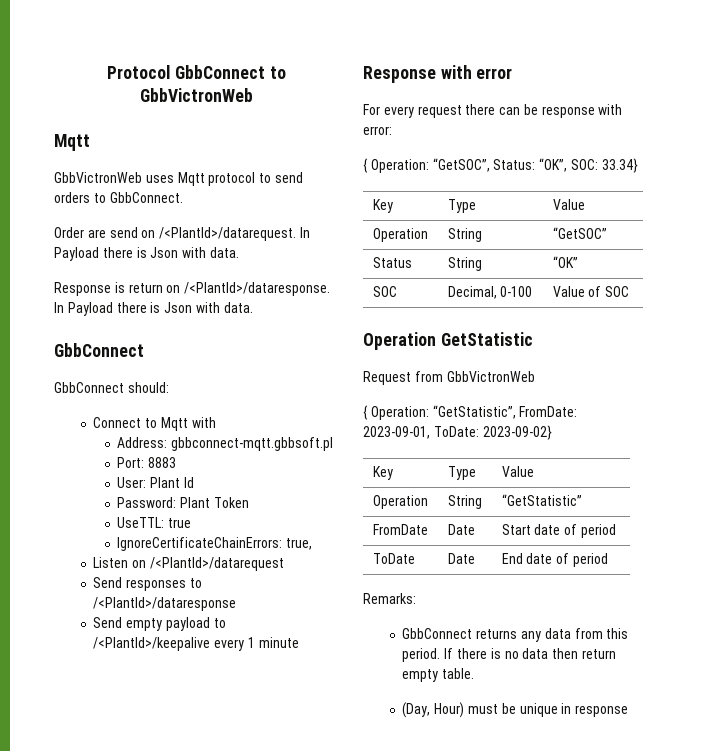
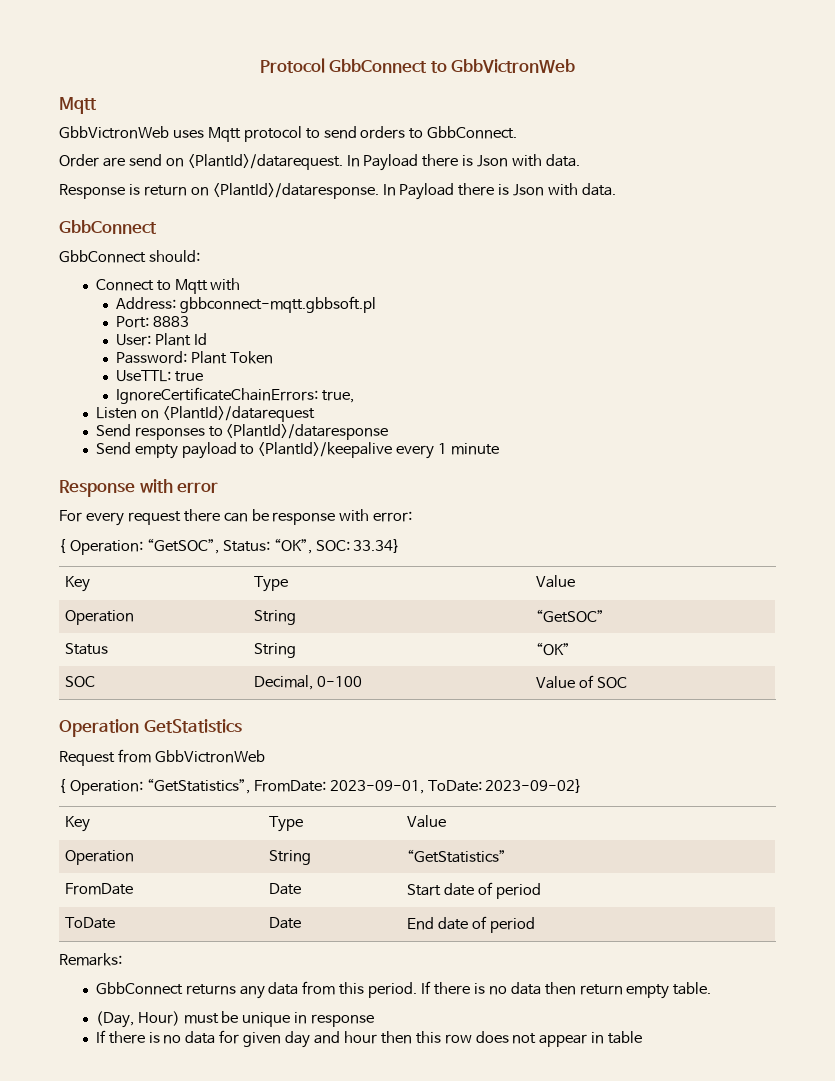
[159,227,297,241] /<PlantId>/datarequest. -> [187,154,343,170] <PlantId>/datarequest.
[184,282,331,296] /<PlantId>/dataresponse. -> [212,183,379,199] <PlantId>/dataresponse.
[149,557,284,571] /<PlantId>/datarequest -> [162,406,315,422] <PlantId>/datarequest
[93,597,237,611] /<PlantId>/dataresponse -> [226,424,389,440] <PlantId>/dataresponse
[93,637,211,651] /<PlantId>/keepalive -> [258,442,393,458] <PlantId>/keepalive
[440,332,533,346] GetStatistic -> [143,719,242,733] GetStatistics
[432,405,516,419] “GetStatistic”, -> [146,778,250,794] “GetStatistics”,
[501,494,582,506] “GetStatistic” -> [407,849,507,863] “GetStatistics”
(629, 711) none -> [95,1030,643,1048] // If there is no data for given day and hour then this row does not appear in table

